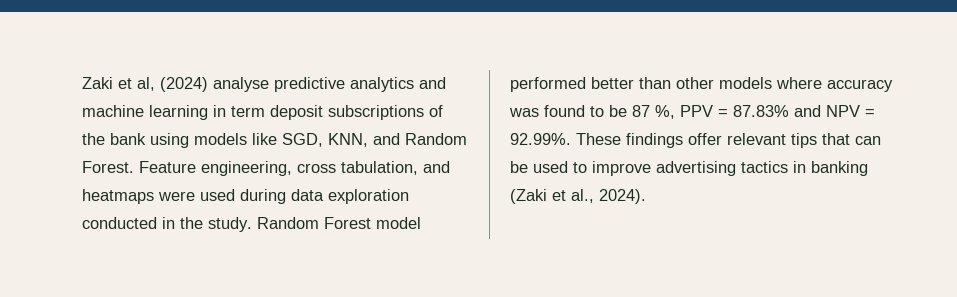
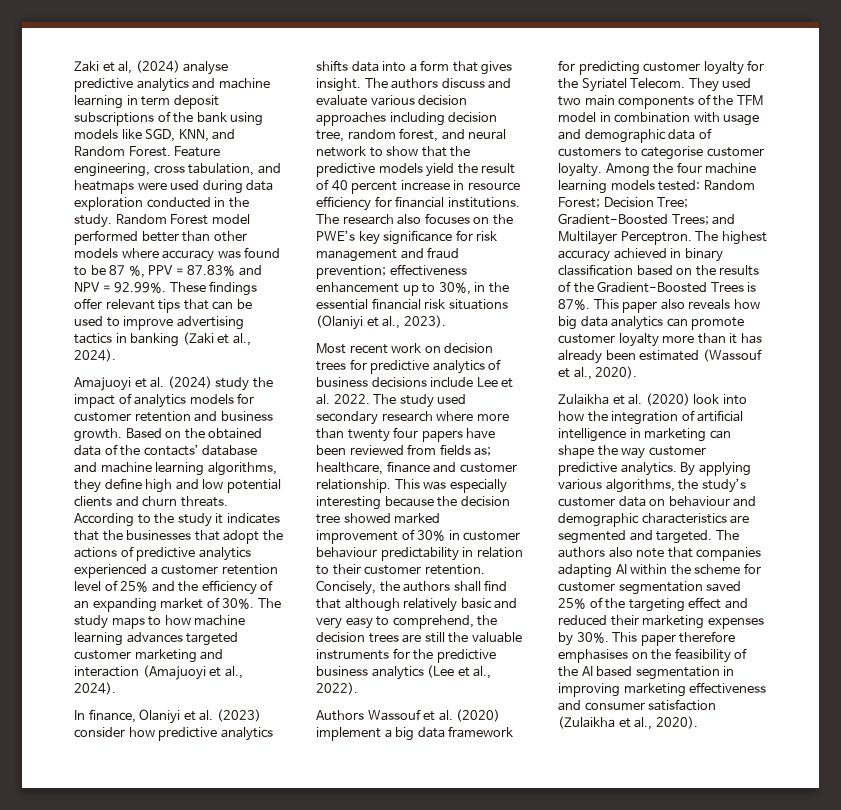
(646, 196) none -> [74,376,273,391] [74,393,255,408] [74,411,273,422] [74,428,263,442] [74,444,258,456] [74,462,277,476] [74,478,281,493] [74,496,228,507] [74,513,280,527] [74,530,283,544] [74,546,251,561] [74,564,278,578] [74,580,274,595] [74,597,281,612] [74,615,246,629] [74,632,239,646] [74,649,224,663] [74,665,243,680] [74,682,116,695] [74,709,261,724] [74,727,273,741] [316,60,513,75] [316,78,512,92] [316,95,468,106] [316,112,498,126] [316,128,507,142] [316,146,471,157] [316,163,516,177] [316,179,520,194] [316,196,520,211] [316,213,513,225] [316,230,498,245] [316,247,460,262] [316,264,467,279] [316,282,509,296] [316,298,508,310] [316,315,446,330] [316,343,494,354] [316,359,502,374] [316,377,514,388] [316,394,467,408] [316,411,509,425] [316,427,496,442] [316,444,492,456] [316,461,517,475] [316,479,507,493] [316,496,510,510] [316,513,441,524] [316,529,521,544] [316,547,523,561] [316,564,485,575] [316,580,508,595] [316,598,518,612] [316,615,498,629] [316,632,522,643] [316,648,496,663] [316,665,492,680] [316,682,358,695] [316,709,501,722] [316,726,514,741] [558,60,765,75] [558,78,752,92] [558,94,763,109] [558,112,760,126] [558,128,712,143] [558,146,764,160] [558,162,757,177] [558,180,755,194] [558,197,689,208] [558,213,736,225] [558,231,767,245] [558,248,723,262] [558,264,760,276] [558,281,757,293] [558,299,760,313] [558,316,745,330] [558,333,762,347] [558,349,762,364] [558,366,638,380] [558,393,747,406] [558,410,744,425] [558,428,731,442] [558,445,706,459] [558,462,751,476] [558,478,746,493] [558,496,757,507] [558,513,750,527] [558,530,739,544] [558,547,762,561] [558,563,761,578] [558,581,742,595] [558,597,748,612] [558,615,764,629] [558,631,736,646] [558,648,748,663] [558,666,735,680] [558,682,767,697] [558,699,717,711] [558,716,698,730] // Amajuoyi et al. (2024) study the impact of analytics models for customer retention and business growth. Based on the obtained data of the contacts’ database and machine learning algorithms, they define high and low potential clients and churn threats. According to the study it indicates that the businesses that adopt the actions of predictive analytics experienced a customer retention level of 25% and the efficiency of an expanding market of 30%. The study maps to how machine learning advances targeted customer marketing and interaction (Amajuoyi et al., 2024). // In finance, Olaniyi et al. (2023) consider how predictive analytics shifts data into a form that gives insight. The authors discuss and evaluate various decision approaches including decision tree, random forest, and neural network to show that the predictive models yield the result of 40 percent increase in resource efficiency for financial institutions. The research also focuses on the PWE’s key significance for risk management and fraud prevention; effectiveness enhancement up to 30%, in the essential financial risk situations (Olaniyi et al., 2023). // Most recent work on decision trees for predictive analytics of business decisions include Lee et al. 2022. The study used secondary research where more than twenty four papers have been reviewed from fields as; healthcare, finance and customer relationship. This was especially interesting because the decision tree showed marked improvement of 30% in customer behaviour predictability in relation to their customer retention. Concisely, the authors shall find that although relatively basic and very easy to comprehend, the decision trees are still the valuable instruments for the predictive business analytics (Lee et al., 2022). // Authors Wassouf et al. (2020) implement a big data framework for predicting customer loyalty for the Syriatel Telecom. They used two main components of the TFM model in combination with usage and demographic data of customers to categorise customer loyalty. Among the four machine learning models tested: Random Forest; Decision Tree; Gradient-Boosted Trees; and Multilayer Perceptron. The highest accuracy achieved in binary classification based on the results of the Gradient-Boosted Trees is 87%. This paper also reveals how big data analytics can promote customer loyalty more than it has already been estimated (Wassouf et al., 2020). // Zulaikha et al. (2020) look into how the integration of artificial intelligence in marketing can shape the way customer predictive analytics. By applying various algorithms, the study’s customer data on behaviour and demographic characteristics are segmented and targeted. The authors also note that companies adapting AI within the scheme for customer segmentation saved 25% of the targeting effect and reduced their marketing expenses by 30%. This paper therefore emphasises on the feasibility of the AI based segmentation in improving marketing effectiveness and consumer satisfaction (Zulaikha et al., 2020).

